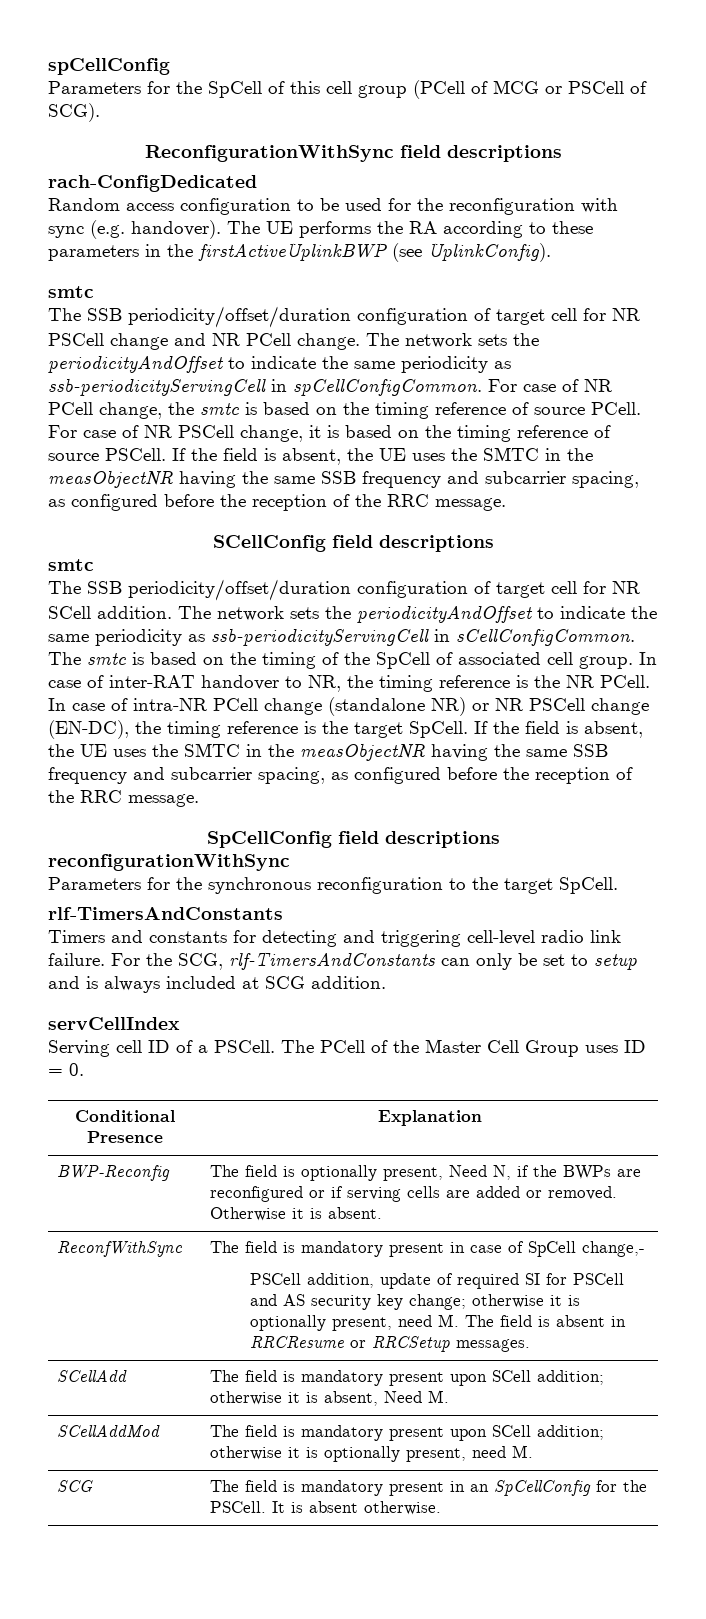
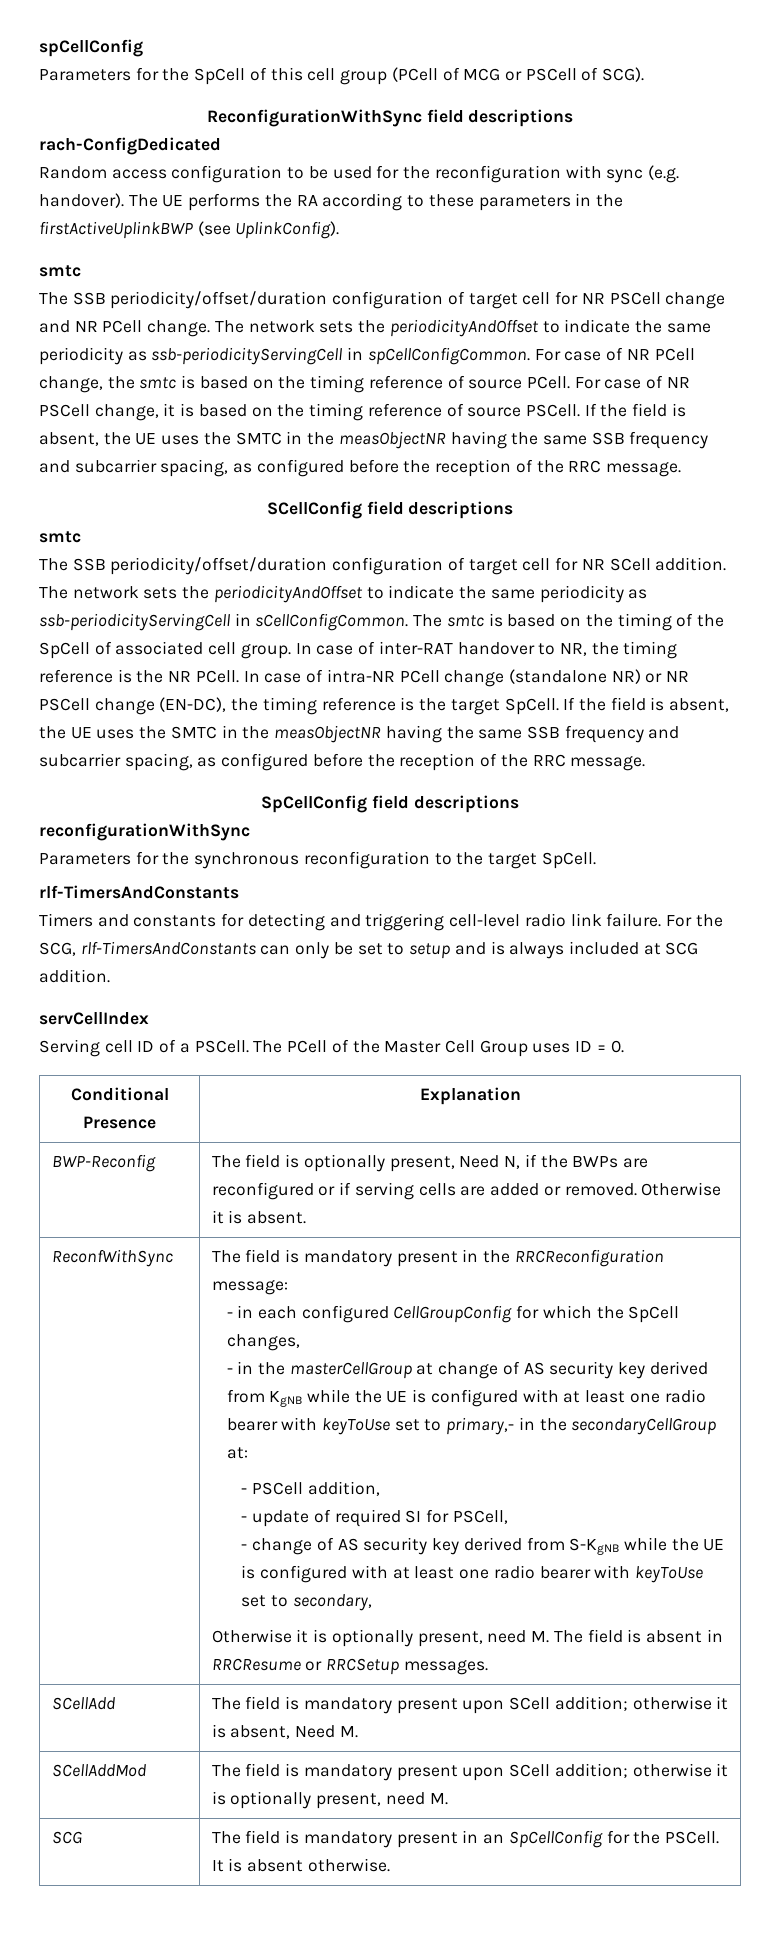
[469,1241,645,1257] case of SpCell change,- // -> [483,1249,664,1267] [211,1280,288,1295] [226,1305,680,1323] [226,1334,300,1351] [226,1361,708,1379] [226,1389,706,1407] [226,1417,718,1435] [226,1447,248,1459] [241,1488,248,1494] the RRCReconfiguration message: // - in each configured CellGroupConfig for which the SpCell changes, // - in the masterCellGroup at change of AS security key derived from KgNB while the UE is configured with at least one radio bearer with keyToUse set to primary,- in the secondaryCellGroup at: // -
(374, 1280) none -> [241,1516,248,1522] // -
[572,1273,624,1285] [249,1294,544,1310] PSCell and AS security key change; otherwise -> [452,1510,508,1524] [241,1537,725,1555] [241,1565,703,1583] [241,1594,372,1611] [211,1629,292,1643] PSCell, // - change of AS security key derived from S-KgNB while the UE is configured with at least one radio bearer with keyToUse set to secondary, // Otherwise

